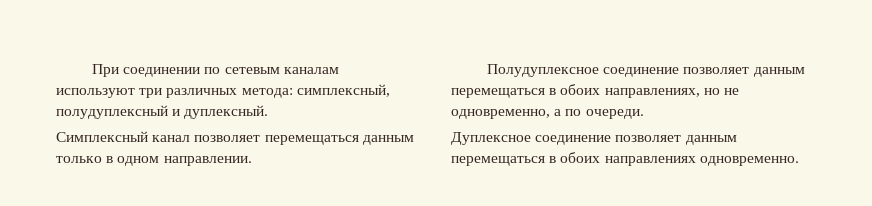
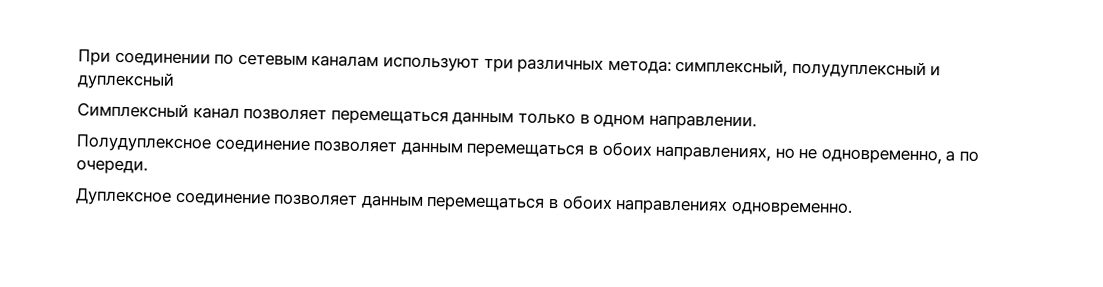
[184,105,269,119] дуплексный. -> [77,71,175,90] дуплексный

